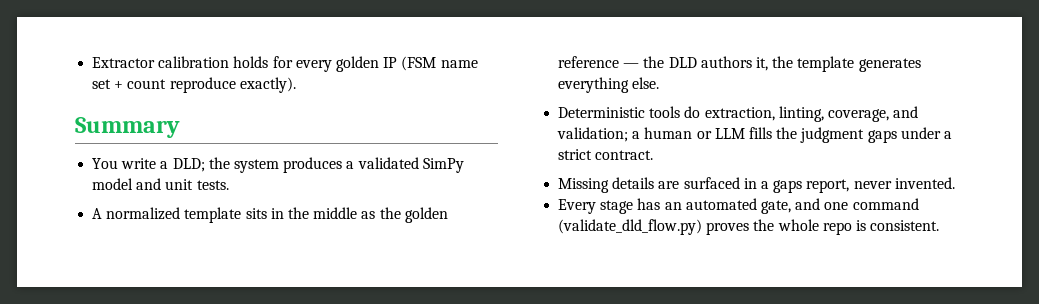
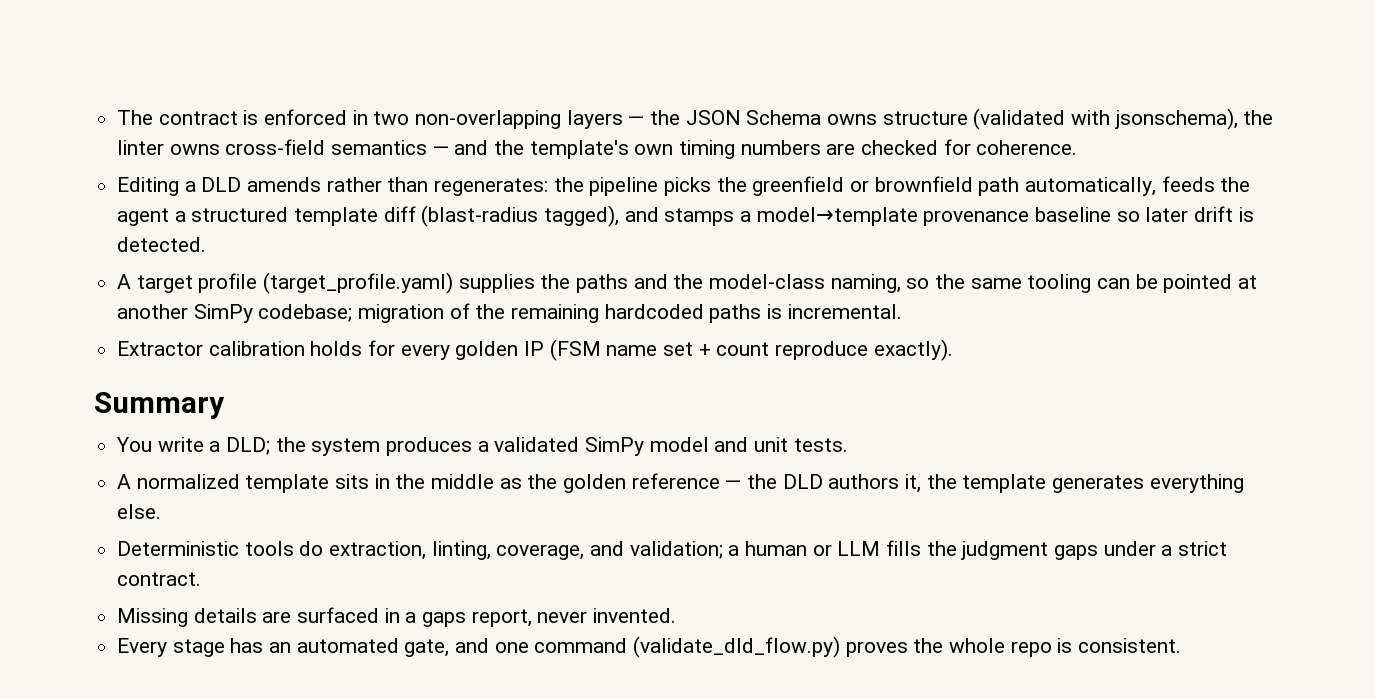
(92, 62) none -> [117,108,1274,130] [117,139,1078,159] [117,176,1251,196] [117,205,1254,227] [117,237,207,252] [117,272,1258,294] [117,303,902,323] The contract is enforced in two non-overlapping layers — the JSON Schema owns structure (validated with jsonschema), the linter owns cross-field semantics — and the template's own timing numbers are checked for coherence. // Editing a DLD amends rather than regenerates: the pipeline picks the greenfield or brownfield path automatically, feeds the agent a structured template diff (blast-radius tagged), and stamps a model→template provenance baseline so later drift is detected. // A target profile (target_profile.yaml) supplies the paths and the model-class naming, so the same tooling can be pointed at another SimPy codebase; migration of the remaining hardcoded paths is incremental. //

